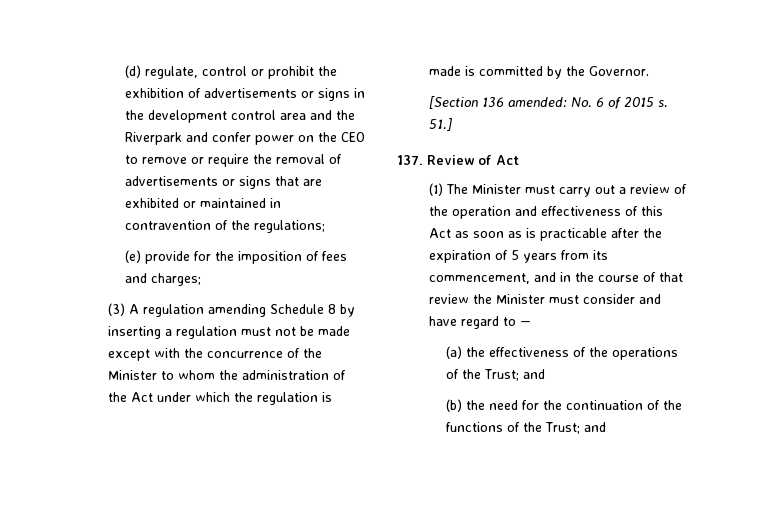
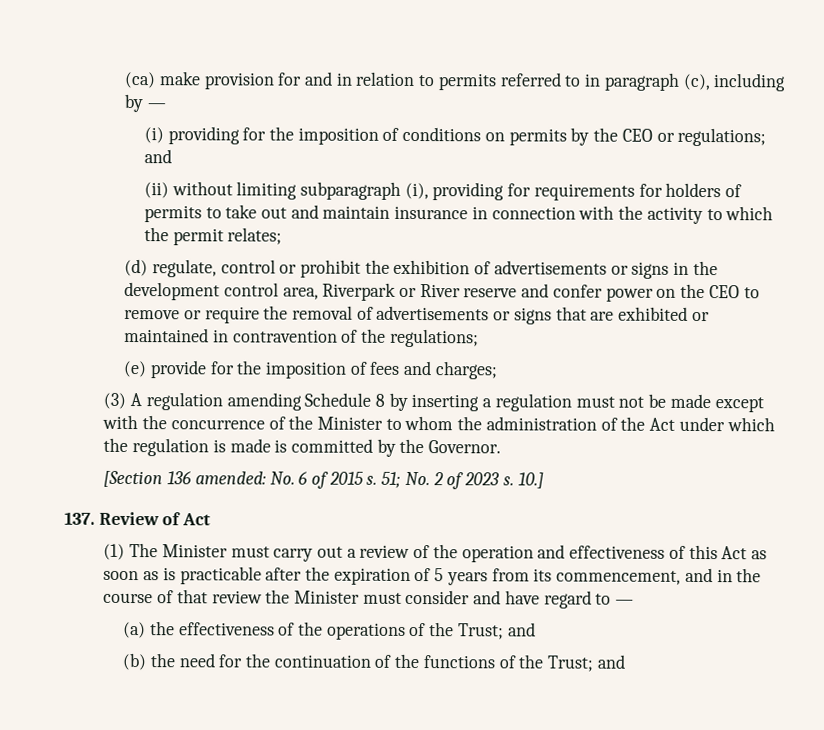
(124, 71) none -> [124,71,787,92] [124,93,166,113] [143,126,767,147] [143,149,172,164] [143,181,743,201] [143,204,774,225] [143,227,283,246] (ca) make provision for and in relation to permits referred to in paragraph (c), including by — // (i) providing for the imposition of conditions on permits by the CEO or regulations; and // (ii) without limiting subparagraph (i), providing for requirements for holders of permits to take out and maintain insurance in connection with the activity to which the permit relates; //
[279,110,355,120] [124,132,182,145] area and the Riverpark -> [282,282,518,301] area, Riverpark or River reserve
[429,118,453,131] 51.] -> [381,471,544,490] 51; No. 2 of 2023 s. 10.]

